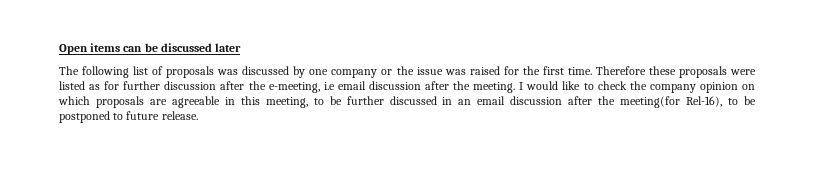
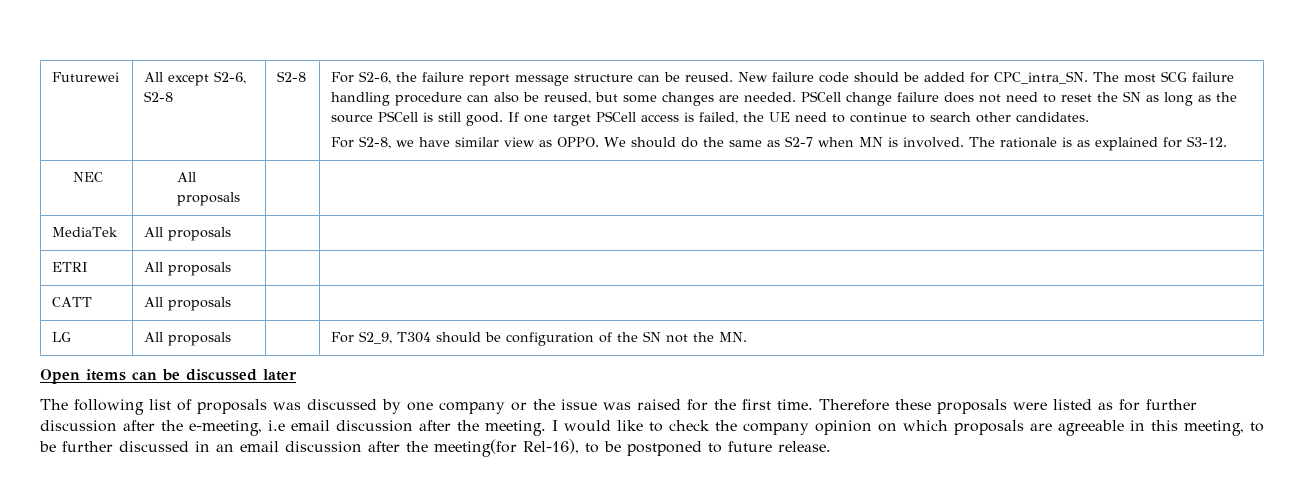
(59, 49) none -> [52,72,120,82] [144,71,247,86] [144,91,174,102] [277,71,307,82] [331,71,1235,86] [331,91,1238,106] [331,111,1090,126] [331,136,1228,151] [72,172,103,182] [177,172,197,182] [177,192,241,206] [52,227,119,237] [144,227,232,241] [52,262,89,272] [144,262,232,276] [52,297,93,307] [144,297,232,311] [52,332,72,342] [144,332,232,346] [331,331,748,346] Futurewei | All except S2-6, S2-8 | S2-8 | For S2-6, the failure report message structure can be reused. New failure code should be added for CPC_intra_SN. The most SCG failure handling procedure can also be reused, but some changes are needed. PSCell change failure does not need to reset the SN as long as the source PSCell is still good. If one target PSCell access is failed, the UE need to continue to search other candidates. // For S2-8, we have similar view as OPPO. We should do the same as S2-7 when MN is involved. The rationale is as explained for S3-12. // NEC | All proposals | | // MediaTek | All proposals | | // ETRI | All proposals | | // CATT | All proposals | | // LG | All proposals | | For S2_9, T304 should be configuration of the SN not the MN. //

